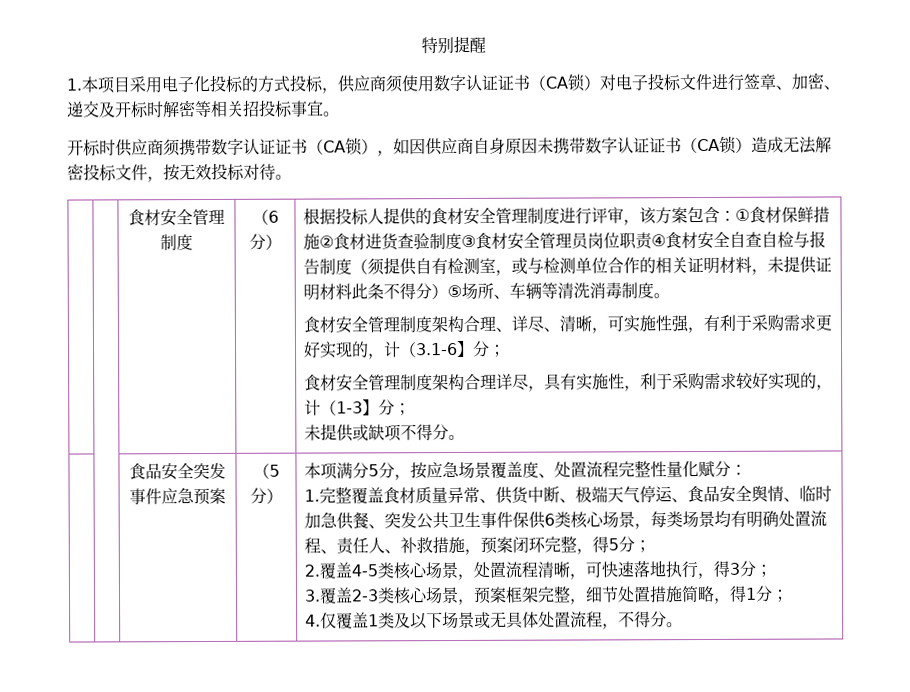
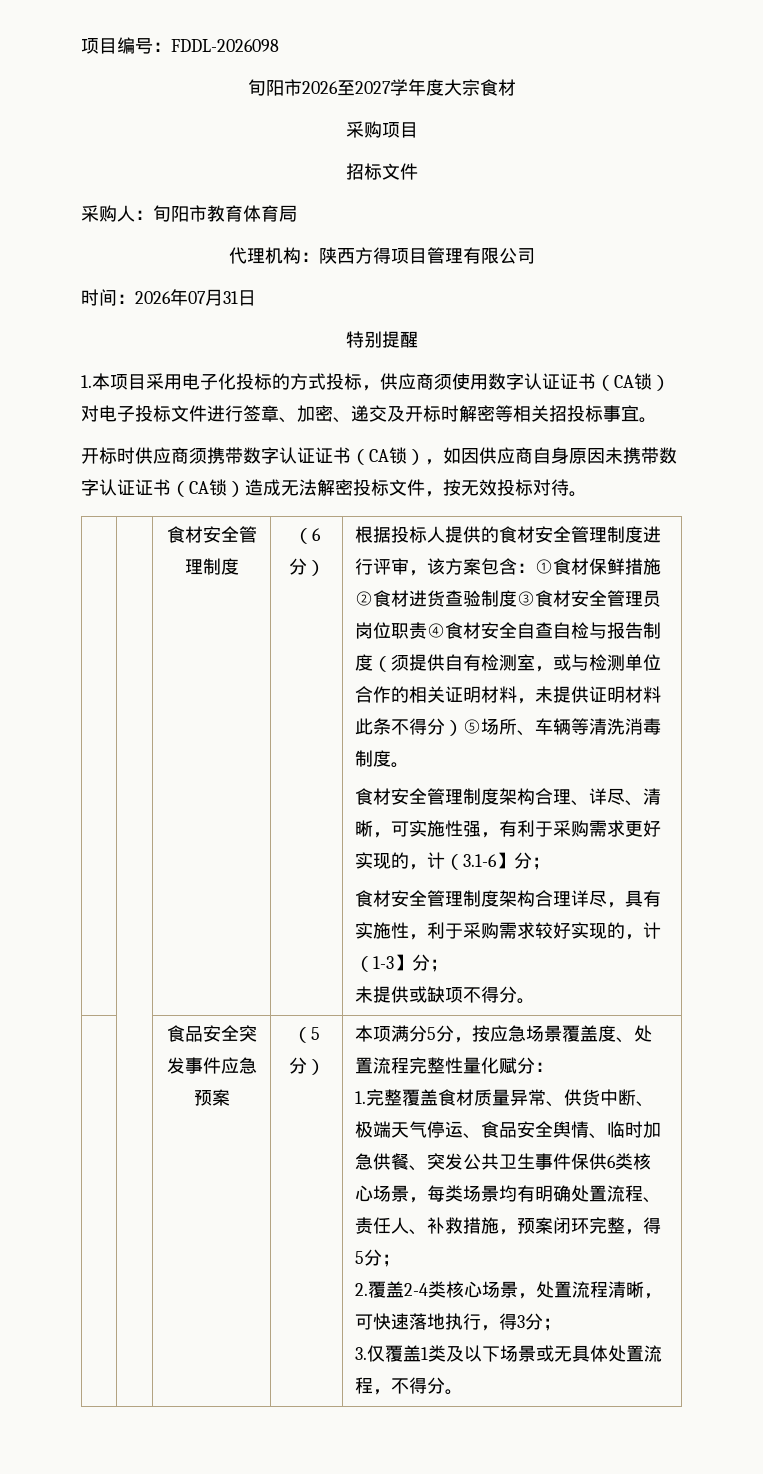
(421, 46) none -> [81,37,279,54] [247,79,516,96] [345,121,418,138] [345,163,418,180] [81,205,297,222] [228,247,535,264] [81,289,256,306] 项目编号：FDDL-2026098 // 旬阳市2026至2027学年度大宗食材 // 采购项目 // 招标文件 // 采购人：旬阳市教育体育局 // 代理机构：陕西方得项目管理有限公司 // 时间：2026年07月31日 //
[350,564,378,577] 4-5 -> [404,1283,429,1296] 2-4
[318,585,789,605] [304,614,321,627] 覆盖2-3类核心场景，预案框架完整，细节处置措施简略，得1分； // 4. -> (368, 1353) none

